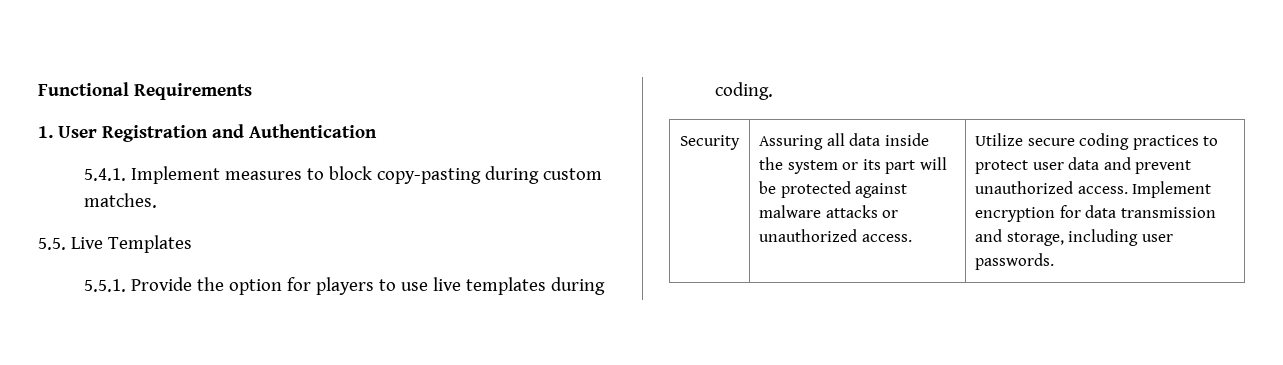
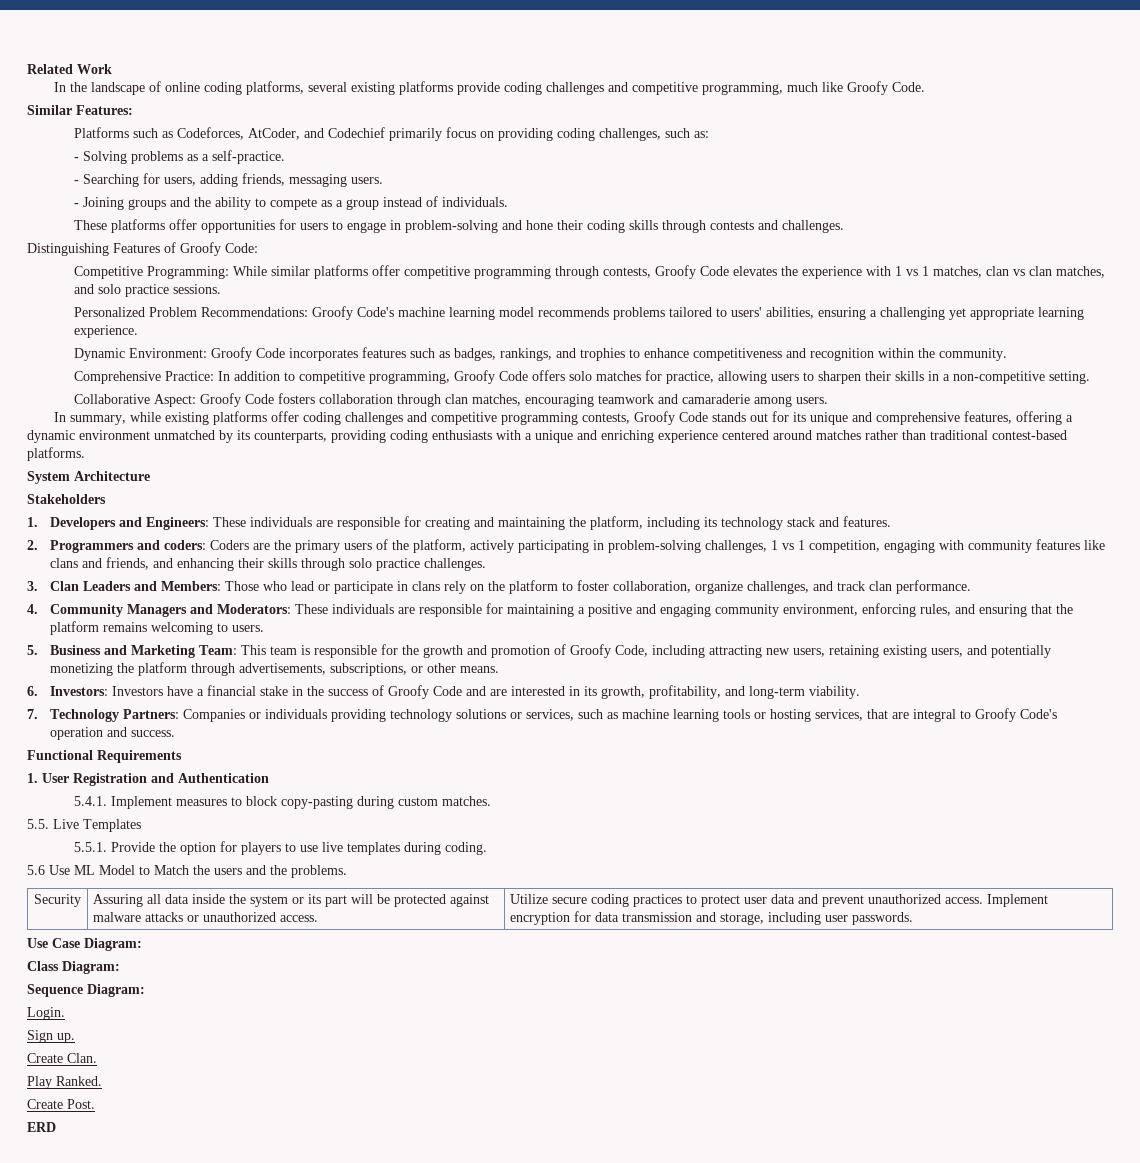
(38, 89) none -> [27,64,112,74] [53,81,925,95] [27,105,133,115] [73,127,709,141] [73,150,285,164] [73,173,383,187] [73,196,508,210] [73,219,844,233] [27,242,258,256] [73,265,1105,279] [73,284,221,297] [73,306,1084,320] [73,325,138,338] [73,347,1007,361] [73,370,1090,384] [73,393,828,407] [53,411,1073,425] [27,430,1067,443] [27,447,85,461] [27,471,150,484] [27,494,106,504] [27,516,892,530] [27,539,1106,553] [50,557,487,571] [27,580,972,594] [27,603,1074,617] [50,621,265,635] [27,644,1052,658] [50,662,500,676] [27,685,861,699] [27,708,1058,722] [50,727,176,740] Related Work // In the landscape of online coding platforms, several existing platforms provide coding challenges and competitive programming, much like Groofy Code. // Similar Features: // Platforms such as Codeforces, AtCoder, and Codechief primarily focus on providing coding challenges, such as: // - Solving problems as a self-practice. // - Searching for users, adding friends, messaging users. // - Joining groups and the ability to compete as a group instead of individuals. // These platforms offer opportunities for users to engage in problem-solving and hone their coding skills through contests and challenges. // Distinguishing Features of Groofy Code: // Competitive Programming: While similar platforms offer competitive programming through contests, Groofy Code elevates the experience with 1 vs 1 matches, clan vs clan matches, and solo practice sessions. // Personalized Problem Recommendations: Groofy Code's machine learning model recommends problems tailored to users' abilities, ensuring a challenging yet appropriate learning experience. // Dynamic Environment: Groofy Code incorporates features such as badges, rankings, and trophies to enhance competitiveness and recognition within the community. // Comprehensive Practice: In addition to competitive programming, Groofy Code offers solo matches for practice, allowing users to sharpen their skills in a non-competitive setting. // Collaborative Aspect: Groofy Code fosters collaboration through clan matches, encouraging teamwork and camaraderie among users. // In summary, while existing platforms offer coding challenges and competitive programming contests, Groofy Code stands out for its unique and comprehensive features, offering a dynamic environment unmatched by its counterparts, providing coding enthusiasts with a unique and enriching experience centered around matches rather than traditional contest-based platforms. // System Architecture // Stakeholders // 1. Developers and Engineers: These individuals are responsible for creating and maintaining the platform, including its technology stack and features. // 2. Programmers and coders: Coders are the primary users of the platform, actively participating in problem-solving challenges, 1 vs 1 competition, engaging with community features like clans and friends, and enhancing their skills through solo practice challenges. // 3. Clan Leaders and Members: Those who lead or participate in clans rely on the platform to foster collaboration, organize challenges, and track clan performance. // 4. Community Managers and Moderators: These individuals are responsible for maintaining a positive and engaging community environment, enforcing rules, and ensuring that the platform remains welcoming to users. // 5. Business and Marketing Team: This team is responsible for the growth and promotion of Groofy Code, including attracting new users, retaining existing users, and potentially monetizing the platform through advertisements, subscriptions, or other means. // 6. Investors: Investors have a financial stake in the success of Groofy Code and are interested in its growth, profitability, and long-term viability. // 7. Technology Partners: Companies or individuals providing technology solutions or services, such as machine learning tools or hosting services, that are integral to Groofy Code's operation and success. //
(774, 91) none -> [27,865,347,878] // 5.6 Use ML Model to Match the users and the problems.
(1055, 261) none -> [27,938,142,951] [27,961,120,974] [27,984,145,997] [27,1007,65,1020] [27,1030,75,1043] [27,1053,97,1063] [27,1076,102,1089] [27,1099,95,1109] [27,1122,56,1132] // Use Case Diagram: // Class Diagram: // Sequence Diagram: // Login. // Sign up. // Create Clan. // Play Ranked. // Create Post. // ERD

